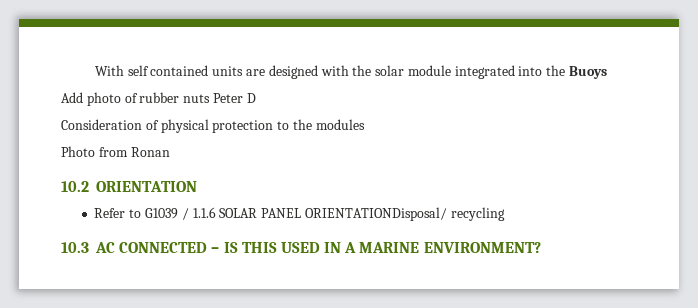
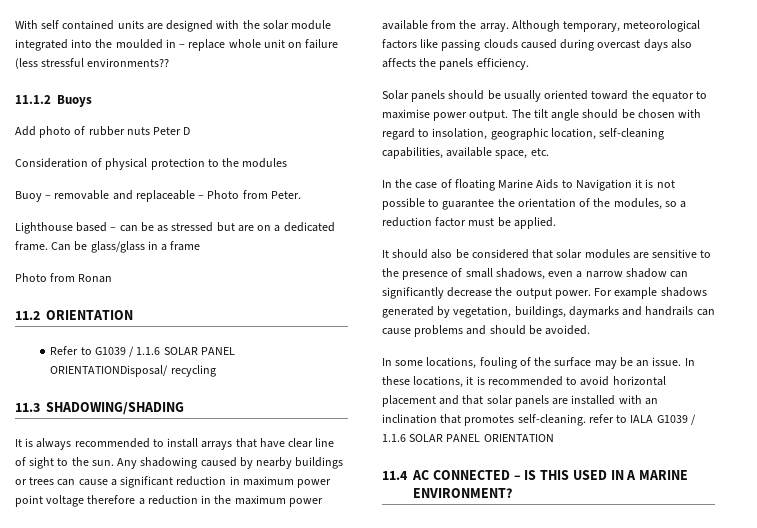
(566, 70) none -> [115,39,339,51] [15,58,170,69] [15,95,51,104] moulded in – replace whole unit on failure (less stressful environments?? // 11.1.2
(365, 124) none -> [15,190,301,202] [15,222,335,234] [15,241,201,253] // Buoy – removable and replaceable – Photo from Peter. // Lighthouse based – can be as stressed but are on a dedicated frame. Can be glass/glass in a frame
[61,181,89,192] 10.2 -> [15,311,40,320] 11.2
[61,242,89,253] 10.3 -> [15,402,184,415] [15,438,335,450] [15,457,344,469] [15,476,332,488] [15,495,323,507] [382,20,701,32] [382,39,692,51] [382,58,529,70] [382,90,708,102] [382,109,702,121] [382,128,665,140] [382,147,549,159] [382,179,675,191] [382,198,687,210] [382,217,556,229] [382,249,712,259] [382,268,689,280] [382,287,707,299] [382,306,715,318] [382,325,591,337] [382,357,695,369] [382,376,666,388] [382,395,658,407] [382,414,696,426] [382,434,554,442] [382,471,408,480] 11.3 SHADOWING/SHADING // It is always recommended to install arrays that have clear line of sight to the sun. Any shadowing caused by nearby buildings or trees can cause a significant reduction in maximum power point voltage therefore a reduction in the maximum power available from the array. Although temporary, meteorological factors like passing clouds caused during overcast days also affects the panels efficiency. // Solar panels should be usually oriented toward the equator to maximise power output. The tilt angle should be chosen with regard to insolation, geographic location, self‐cleaning capabilities, available space, etc. // In the case of floating Marine Aids to Navigation it is not possible to guarantee the orientation of the modules, so a reduction factor must be applied. // It should also be considered that solar modules are sensitive to the presence of small shadows, even a narrow shadow can significantly decrease the output power. For example shadows generated by vegetation, buildings, daymarks and handrails can cause problems and should be avoided. // In some locations, fouling of the surface may be an issue. In these locations, it is recommended to avoid horizontal placement and that solar panels are installed with an inclination that promotes self‐cleaning. refer to IALA G1039 / 1.1.6 SOLAR PANEL ORIENTATION // 11.4

